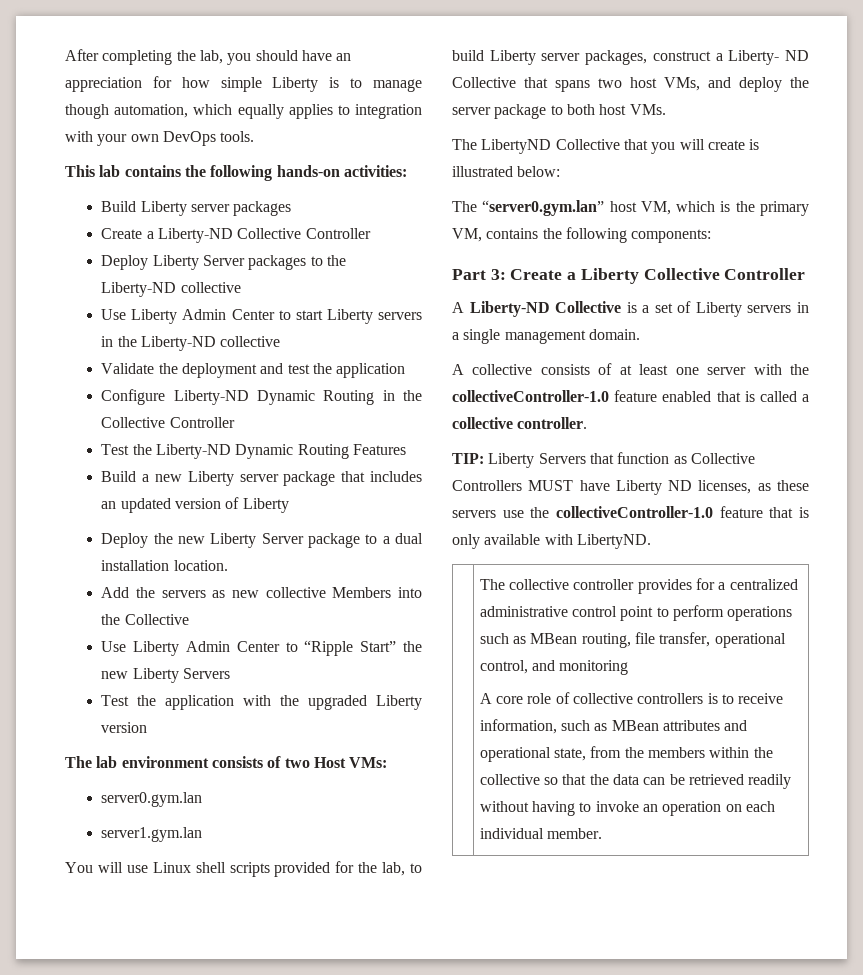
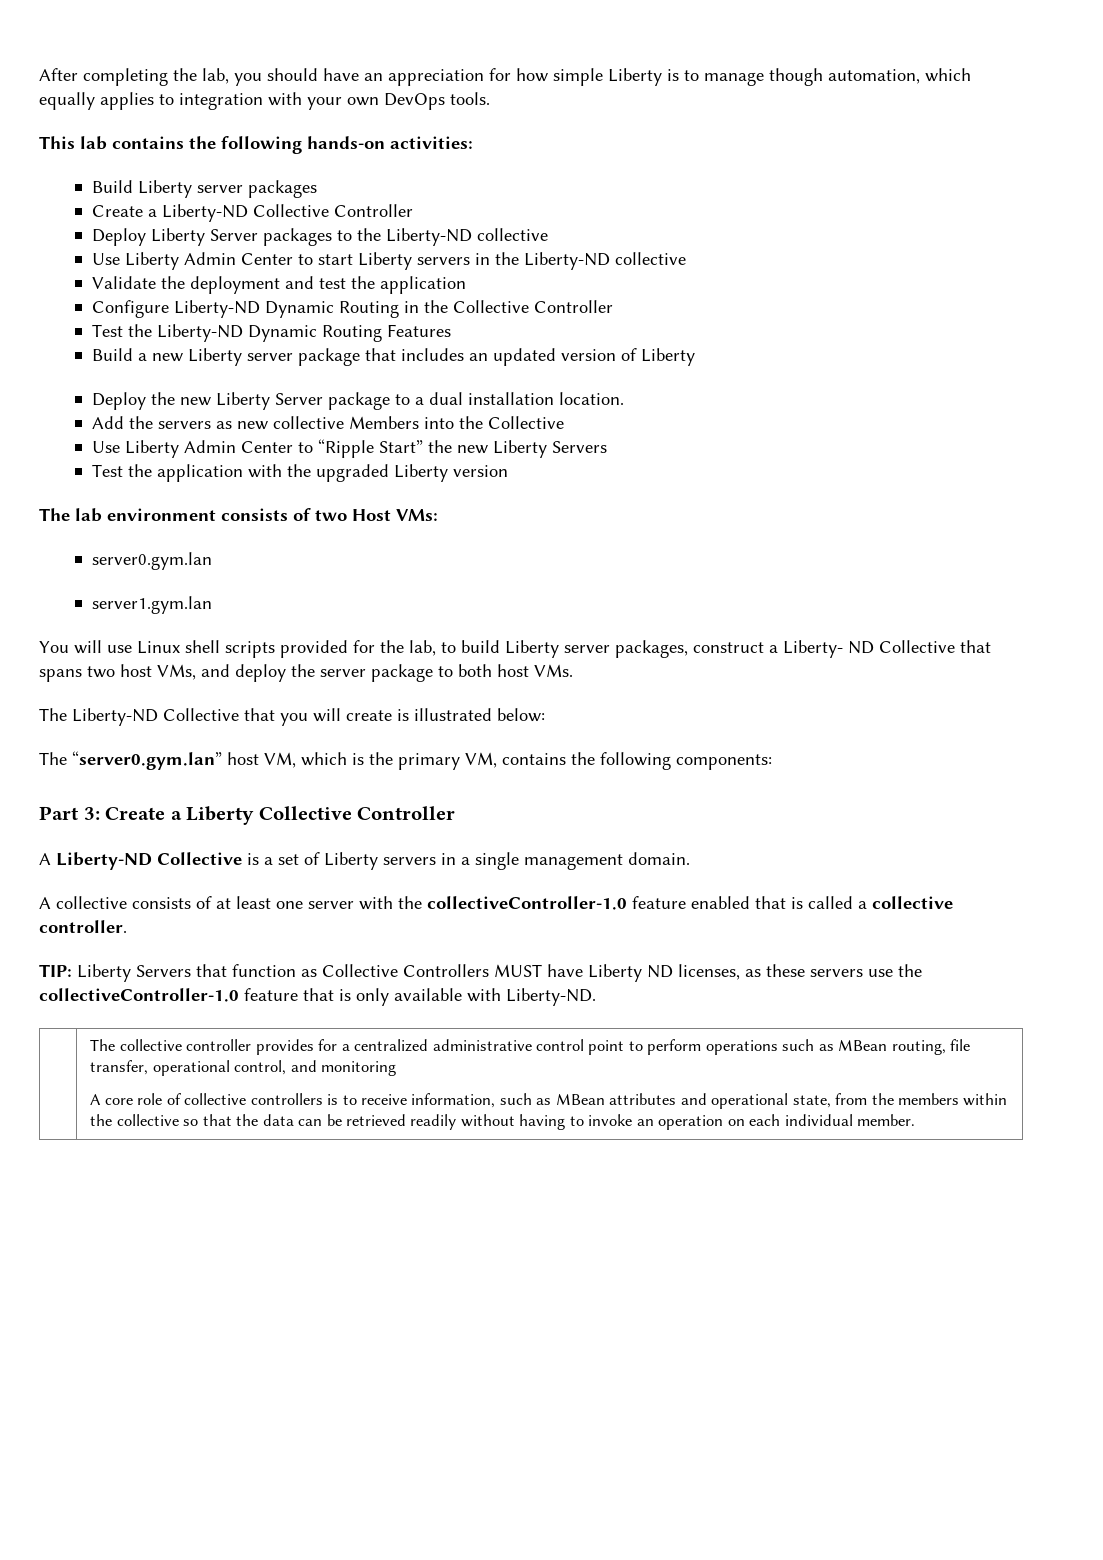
[481,139,552,154] LibertyND -> [72,708,158,726] Liberty-ND
[576,534,651,549] LibertyND. -> [506,988,596,1006] Liberty-ND.

